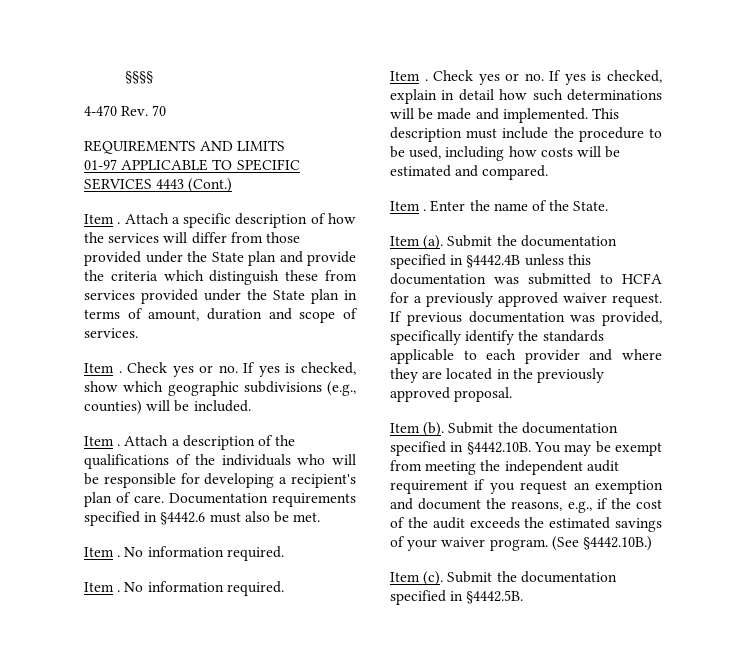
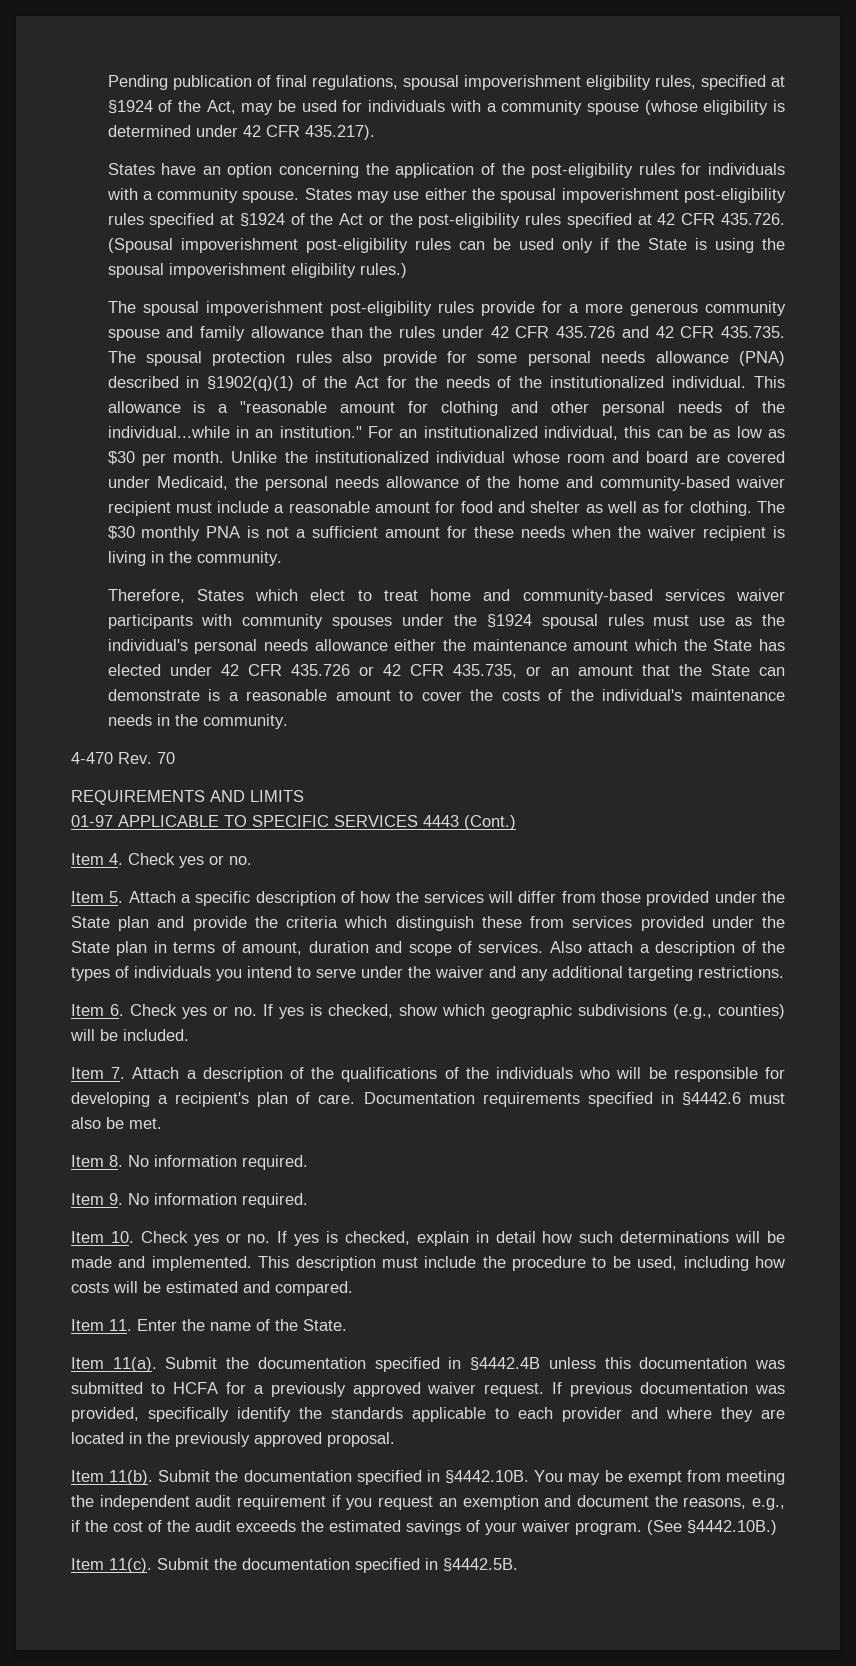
[124,71,153,84] §§§§ -> [107,75,786,90] [107,100,785,115] [107,125,375,140] [107,163,786,178] [106,188,787,203] [107,213,786,228] [107,238,786,253] [107,263,407,278] [107,301,786,316] [107,326,786,341] [107,351,786,366] [107,376,785,391] [107,401,786,416] [107,426,785,440] [107,451,785,466] [107,476,785,491] [107,501,786,516] [107,526,785,541] [107,551,282,566] [107,589,785,604] [107,614,786,629] [107,639,785,654] [107,664,785,678] [107,689,785,701] [107,714,288,729] Pending publication of final regulations, spousal impoverishment eligibility rules, specified at §1924 of the Act, may be used for individuals with a community spouse (whose eligibility is determined under 42 CFR 435.217). // States have an option concerning the application of the post-eligibility rules for individuals with a community spouse. States may use either the spousal impoverishment post-eligibility rules specified at §1924 of the Act or the post-eligibility rules specified at 42 CFR 435.726. (Spousal impoverishment post-eligibility rules can be used only if the State is using the spousal impoverishment eligibility rules.) // The spousal impoverishment post-eligibility rules provide for a more generous community spouse and family allowance than the rules under 42 CFR 435.726 and 42 CFR 435.735. The spousal protection rules also provide for some personal needs allowance (PNA) described in §1902(q)(1) of the Act for the needs of the institutionalized individual. This allowance is a "reasonable amount for clothing and other personal needs of the individual...while in an institution." For an institutionalized individual, this can be as low as $30 per month. Unlike the institutionalized individual whose room and board are covered under Medicaid, the personal needs allowance of the home and community-based waiver recipient must include a reasonable amount for food and shelter as well as for clothing. The $30 monthly PNA is not a sufficient amount for these needs when the waiver recipient is living in the community. // Therefore, States which elect to treat home and community-based services waiver participants with community spouses under the §1924 spousal rules must use as the individual's personal needs allowance either the maintenance amount which the State has elected under 42 CFR 435.726 or 42 CFR 435.735, or an amount that the State can demonstrate is a reasonable amount to cover the costs of the individual's maintenance needs in the community.
[117,222,121,224] . -> [109,853,252,868] [71,891,124,903] 4. Check yes or no. // Item 5.
[84,363,122,373] // Item . -> [549,941,785,956] [71,966,784,981] [71,1004,124,1016] Also attach a description of the types of individuals you intend to serve under the waiver and any additional targeting restrictions. // Item 6.
[117,444,121,446] . -> [111,1067,126,1079] 7.
[117,546,284,561] [84,581,284,596] [390,71,428,81] . No information required. // Item . No information required. // Item . -> [109,1155,308,1170] [71,1193,308,1208] [71,1231,134,1243] 8. No information required. // Item 9. No information required. // Item 10.
[423,209,427,211] . -> [109,1319,132,1331] 11.
[423,235,444,250] (a). -> [112,1357,157,1372] 11(a).
[423,422,445,437] (b). -> [109,1470,154,1485] 11(b).
[423,571,444,586] (c). -> [109,1558,152,1573] 11(c).

